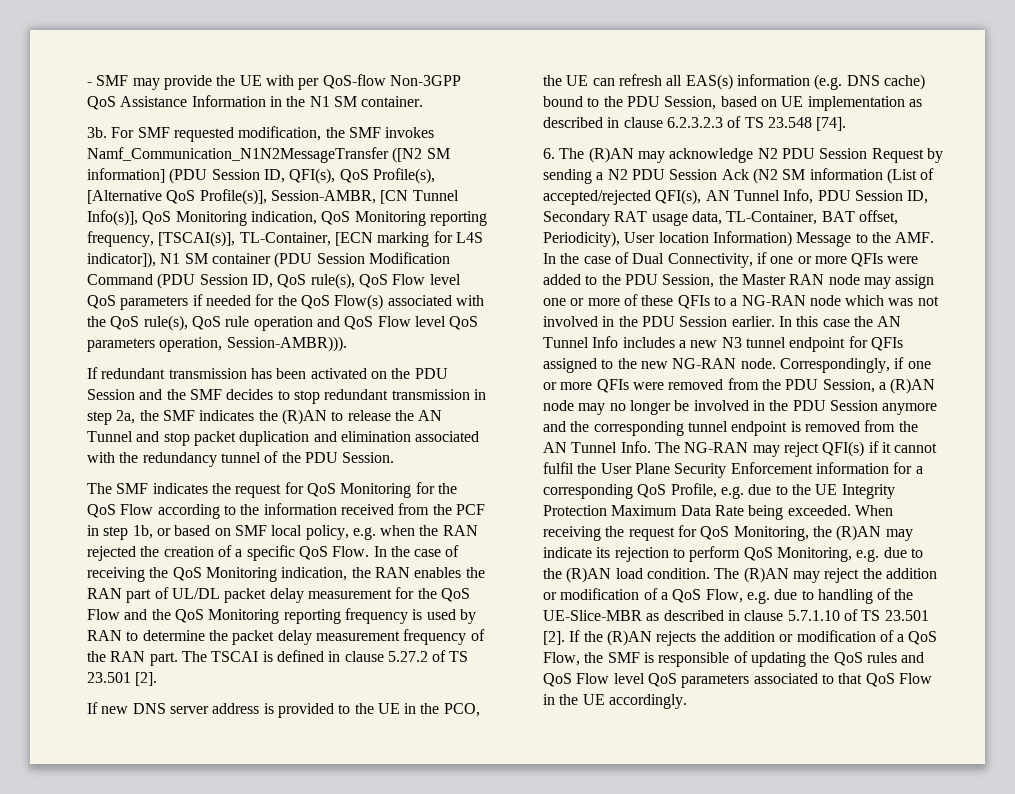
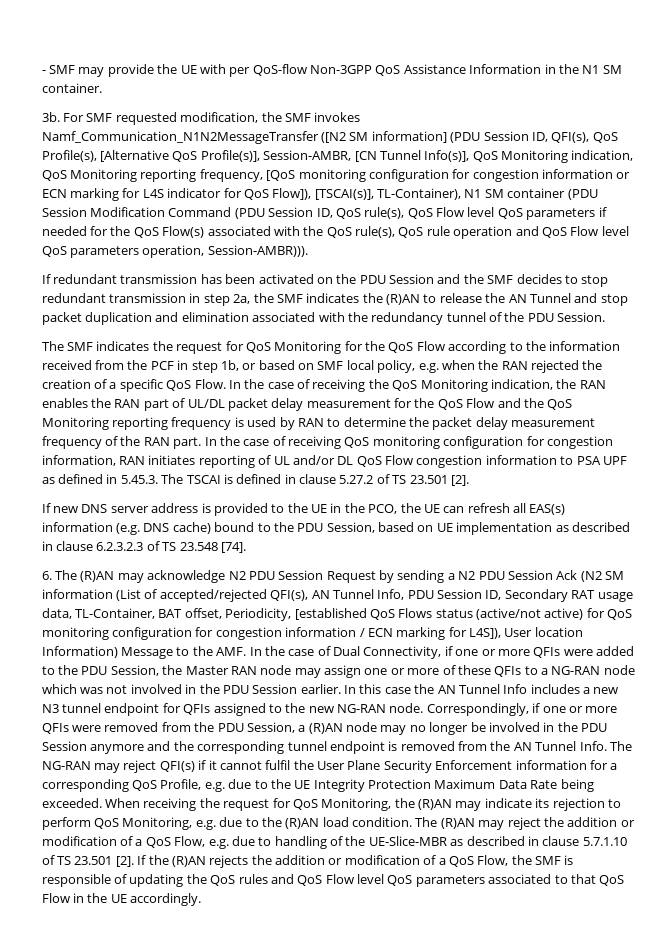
[158,231,483,247] [86,252,156,268] [TSCAI(s)], TL-Container, [ECN marking for L4S indicator]), -> [266,169,631,182] [41,188,462,201] [QoS monitoring configuration for congestion information or ECN marking for L4S indicator for QoS Flow]), [TSCAI(s)], TL-Container),
(178, 659) none -> [204,436,613,449] [41,455,627,468] [41,474,158,484] In the case of receiving QoS monitoring configuration for congestion information, RAN initiates reporting of UL and/or DL QoS Flow congestion information to PSA UPF as defined in 5.45.3.
[542,231,620,247] Periodicity), -> [225,608,633,621] [41,627,502,640] Periodicity, [established QoS Flows status (active/not active) for QoS monitoring configuration for congestion information / ECN marking for L4S]),

